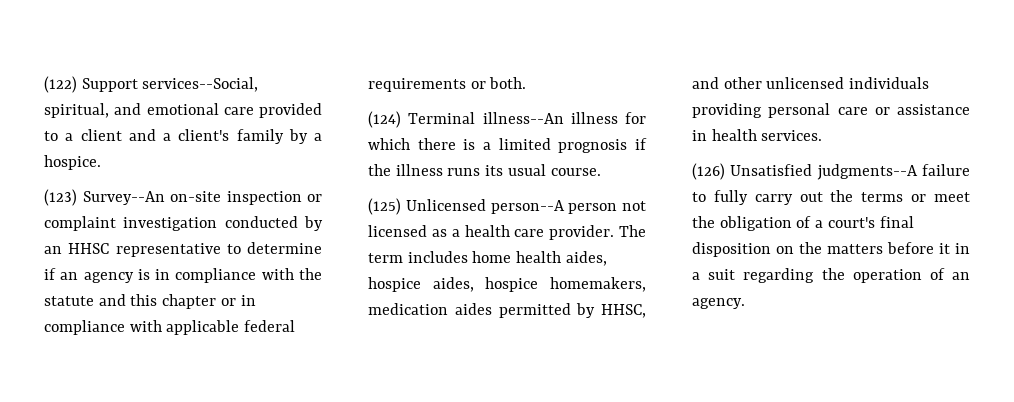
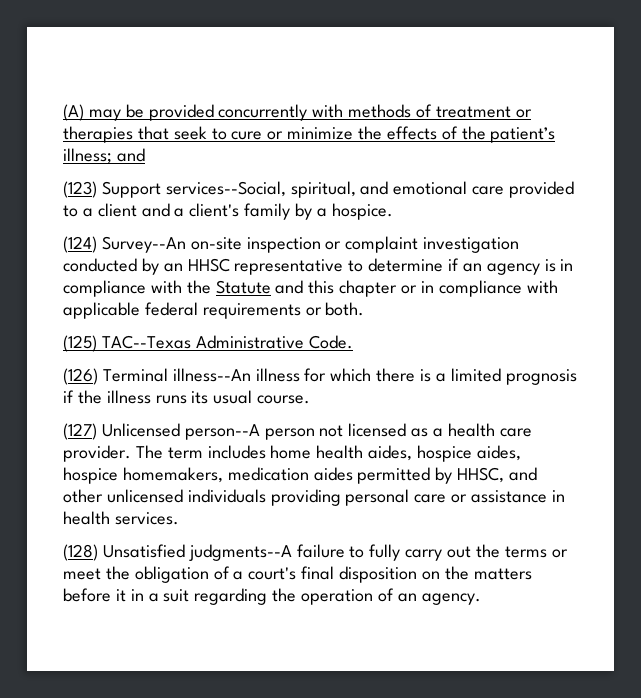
[44,76,77,93] (122) -> [63,104,532,121] [63,126,556,143] [63,148,145,164] [63,181,97,198] (A) may be provided concurrently with methods of treatment or therapies that seek to cure or minimize the effects of the patient’s illness; and // (123)
[44,189,77,206] (123) -> [63,236,97,253] (124)
[44,296,94,306] statute -> [215,280,271,294] Statute
[368,111,401,128] (124) -> [63,335,353,352] [63,368,98,385] (125) TAC--Texas Administrative Code. // (126)
[368,198,401,215] (125) -> [63,423,97,440] (127)
[692,163,725,180] (126) -> [63,544,98,561] (128)

